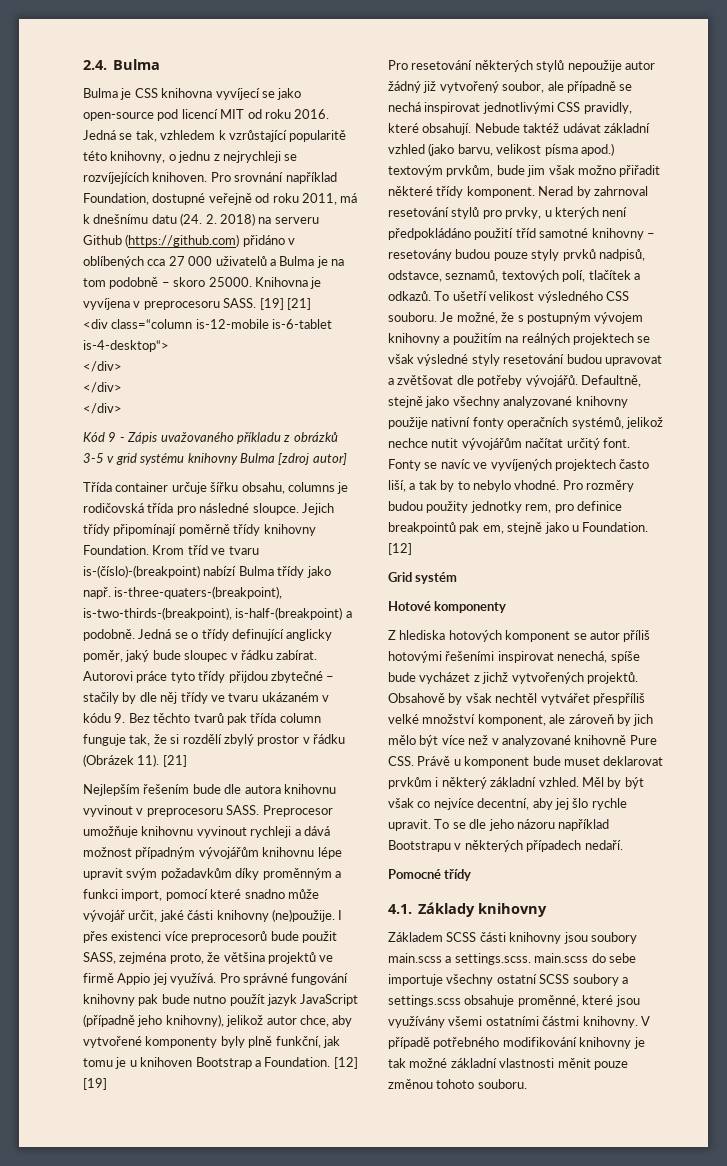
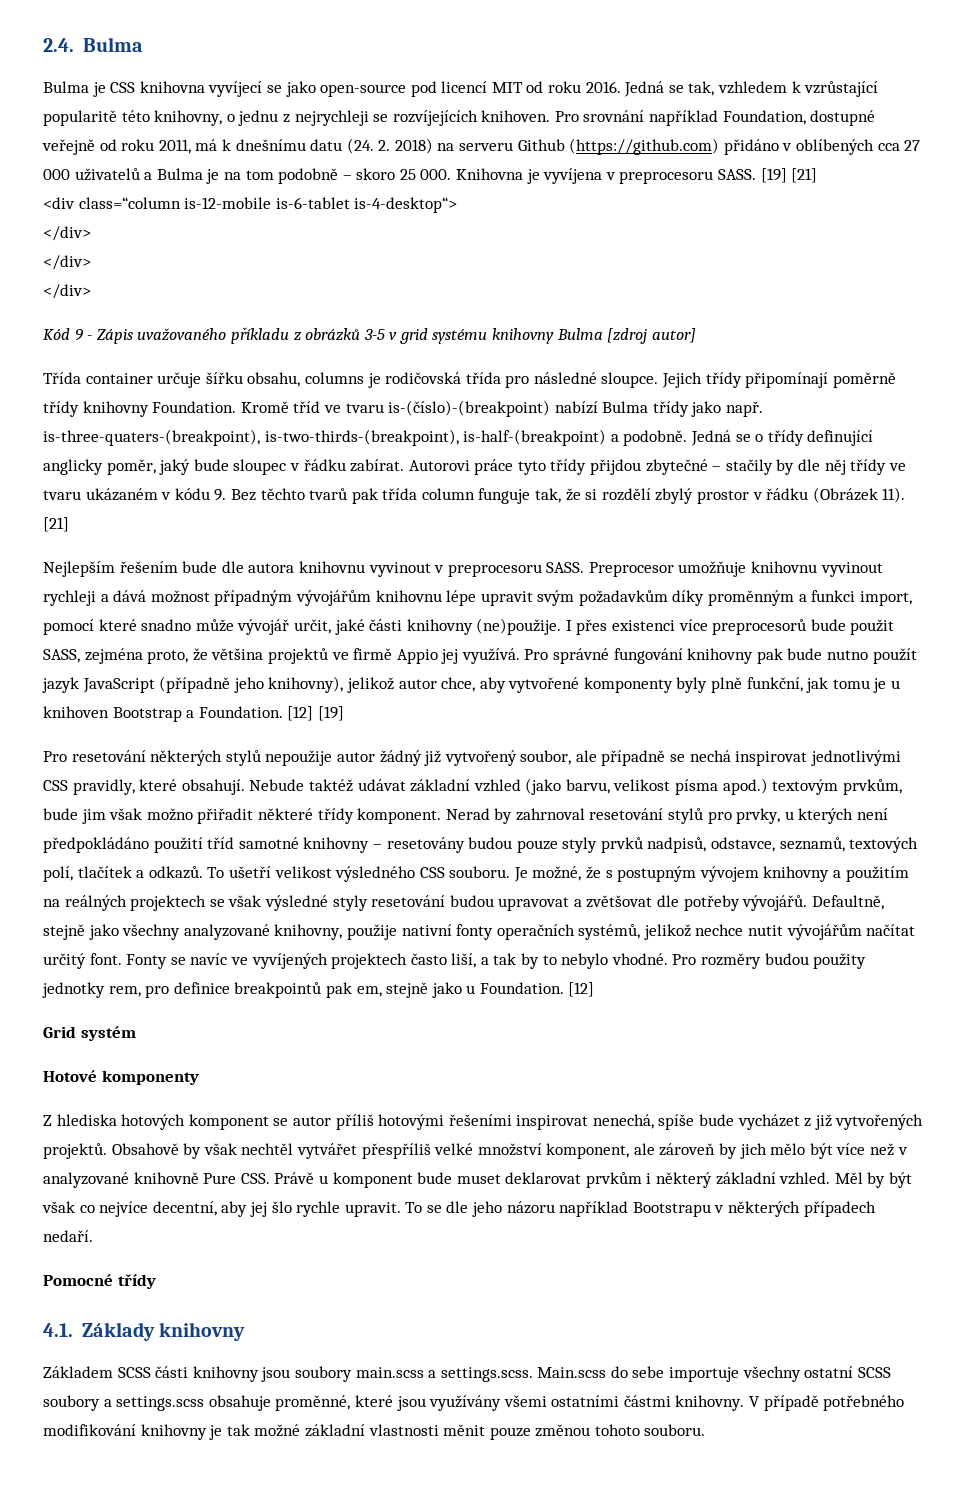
[208,277,252,287] 25000. -> [399,169,452,180] 25 000.
[152,545,185,555] Krom -> [240,401,289,413] Kromě
[575,396,628,408] knihovny -> [274,924,343,940] knihovny,
[482,672,509,684] jichž -> [814,1114,832,1130] již
[534,953,589,963] main.scss -> [537,1367,607,1378] Main.scss

